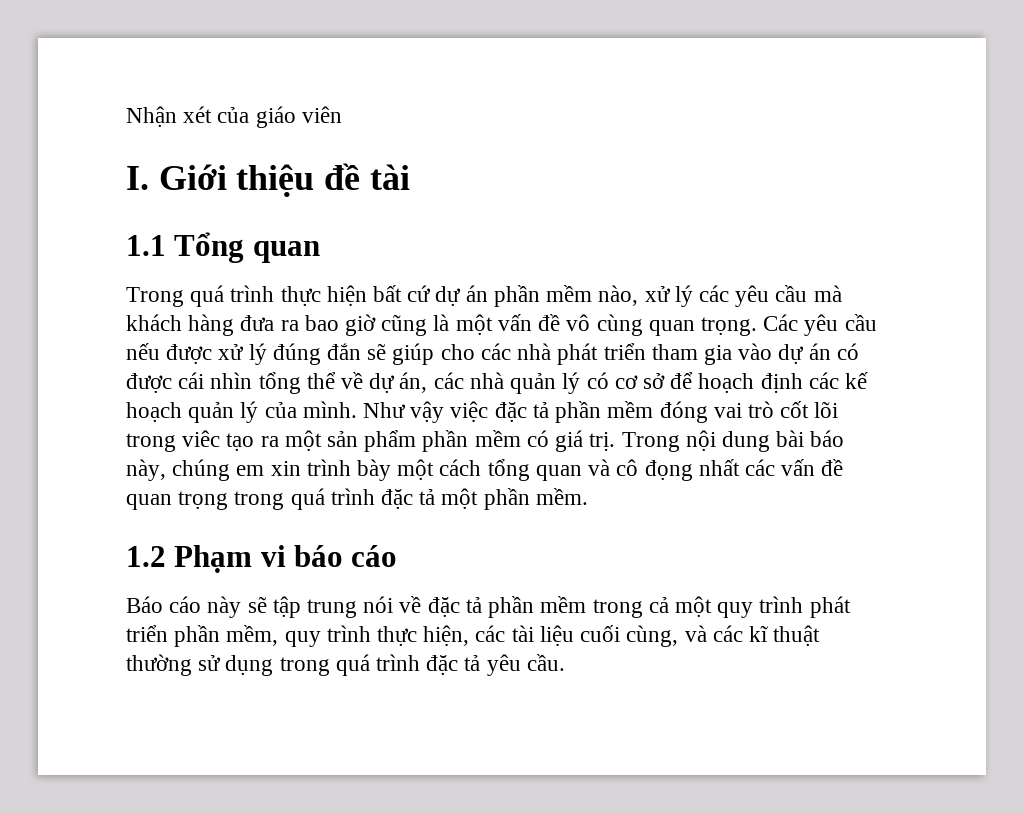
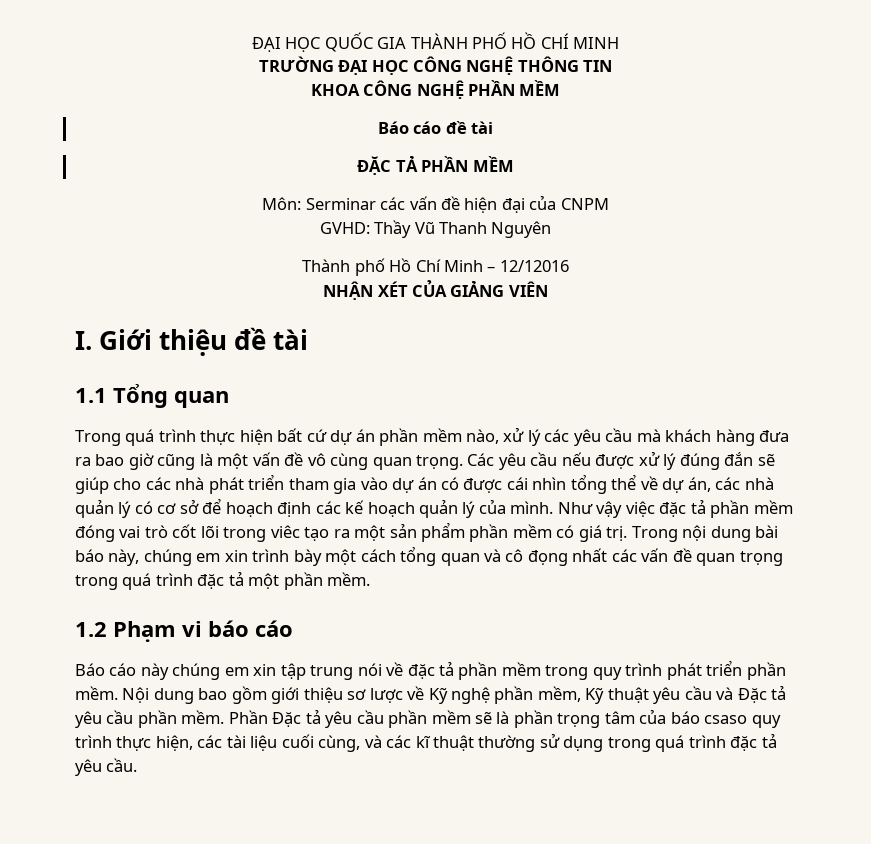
[126,106,342,128] Nhận xét của giáo viên -> [251,32,620,52] [258,56,613,75] [310,80,561,99] [377,121,494,134] [357,156,514,175] [262,195,609,213] [319,220,552,238] [302,258,569,276] [323,280,548,300] ĐẠI HỌC QUỐC GIA THÀNH PHỐ HỒ CHÍ MINH // TRƯỜNG ĐẠI HỌC CÔNG NGHỆ THÔNG TIN // KHOA CÔNG NGHỆ PHẦN MỀM // Báo cáo đề tài // ĐẶC TẢ PHẦN MỀM // Môn: Serminar các vấn đề hiện đại của CNPM // GVHD: Thầy Vũ Thanh Nguyên // Thành phố Hồ Chí Minh – 12/12016 // NHẬN XÉT CỦA GIẢNG VIÊN
[247,596,267,613] sẽ -> [172,663,277,680] chúng em xin
[648,596,712,617] cả một -> (589, 672) none
[226,625,279,646] mềm, -> [75,685,787,704] [75,709,748,728] mềm. Nội dung bao gồm giới thiệu sơ lược về Kỹ nghệ phần mềm, Kỹ thuật yêu cầu và Đặc tả yêu cầu phần mềm. Phần Đặc tả yêu cầu phần mềm sẽ là phần trọng tâm của báo csaso

